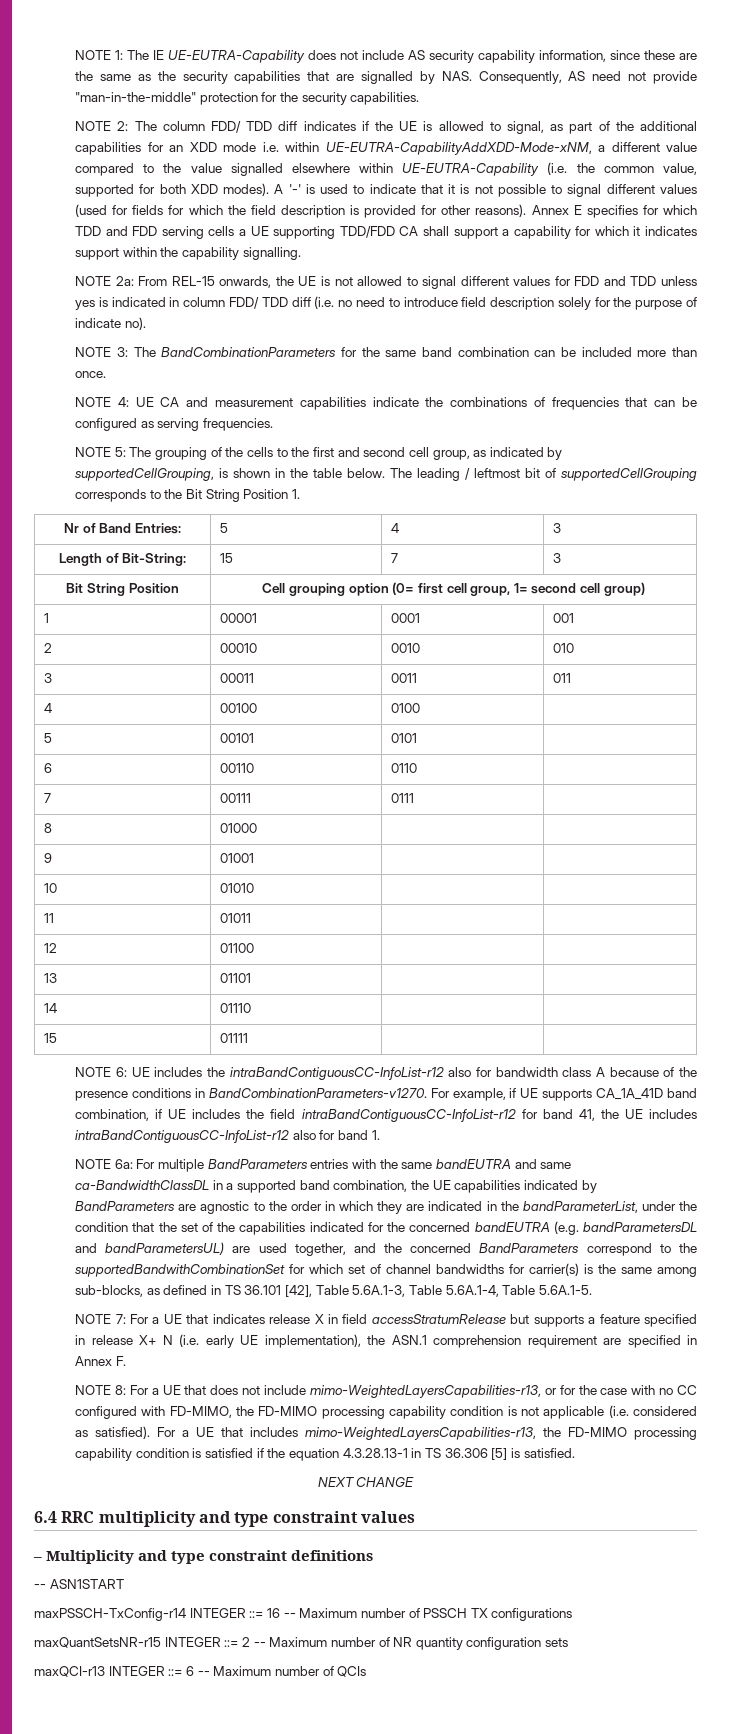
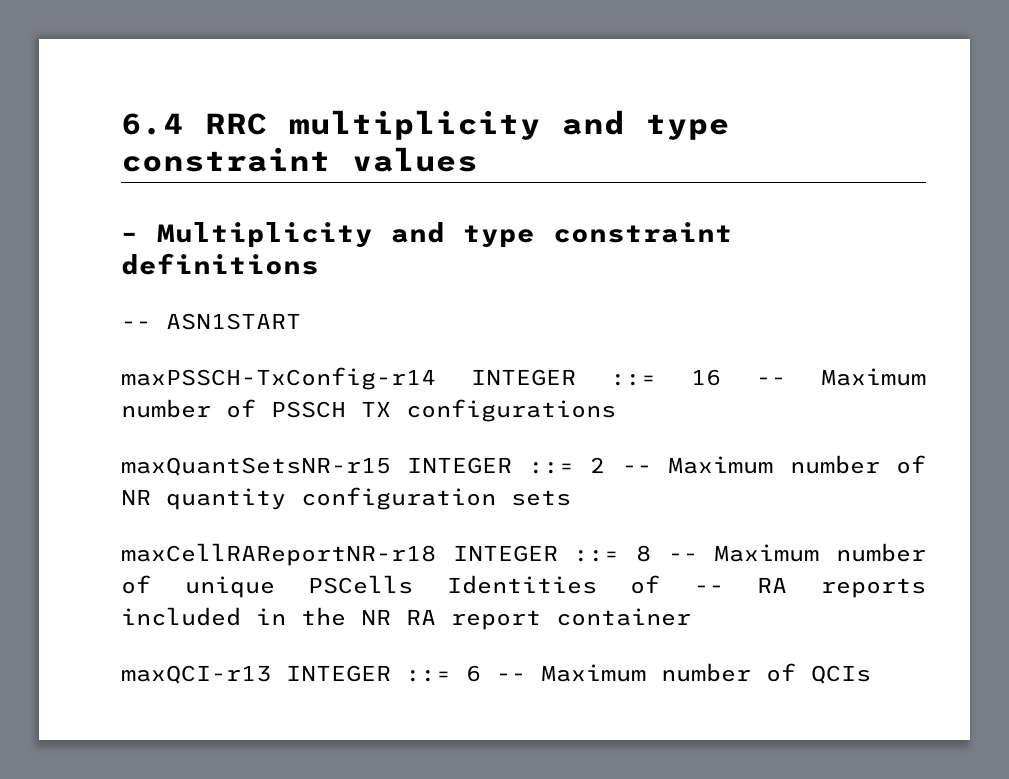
[75,50,698,63] [75,71,697,84] [75,92,420,105] [75,121,698,134] [75,142,697,155] [75,162,698,176] [75,183,697,197] [75,204,697,218] [75,226,697,239] [75,247,301,260] [75,276,697,289] [75,296,697,310] [75,317,146,330] [75,347,697,357] [75,371,107,378] [75,397,697,410] [75,418,274,431] [75,447,563,460] [75,468,698,481] [75,489,300,502] [64,523,181,534] [220,523,229,533] [391,523,400,533] [553,523,562,533] [58,553,187,566] [220,553,234,563] [391,553,399,563] [553,553,562,563] [66,583,179,596] [262,582,645,596] [44,613,50,623] [220,613,258,623] [391,613,421,623] [553,613,575,623] [44,643,53,653] [220,643,258,653] [391,643,421,653] [553,643,575,653] [44,673,53,683] [220,673,255,683] [391,673,418,683] [553,673,572,683] [44,703,53,713] [220,703,258,713] [391,703,421,713] [44,733,53,743] [220,733,255,743] [391,733,418,743] [44,763,53,773] [220,763,255,773] [391,763,418,773] [44,793,52,803] [220,793,252,803] [391,793,415,803] [44,823,53,833] [220,823,258,833] [44,853,53,863] [220,853,255,863] [44,883,58,893] [220,883,255,893] [44,913,55,923] [220,913,252,923] [44,943,58,953] [220,943,255,953] [44,973,58,983] [220,973,252,983] [44,1003,58,1013] [220,1003,252,1013] [44,1033,58,1043] [220,1033,249,1043] [75,1067,697,1080] [75,1088,697,1101] [75,1109,697,1122] [75,1130,380,1143] [75,1159,572,1172] [75,1180,597,1193] [75,1201,697,1214] [75,1221,697,1235] [75,1242,698,1256] [75,1263,697,1277] [75,1285,592,1297] [75,1314,697,1327] [75,1334,698,1348] [75,1356,126,1366] [75,1385,697,1398] [75,1405,697,1419] [75,1426,697,1440] [75,1448,575,1461] [317,1477,415,1487] NOTE 1: The IE UE-EUTRA-Capability does not include AS security capability information, since these are the same as the security capabilities that are signalled by NAS. Consequently, AS need not provide "man-in-the-middle" protection for the security capabilities. // NOTE 2: The column FDD/ TDD diff indicates if the UE is allowed to signal, as part of the additional capabilities for an XDD mode i.e. within UE-EUTRA-CapabilityAddXDD-Mode-xNM, a different value compared to the value signalled elsewhere within UE-EUTRA-Capability (i.e. the common value, supported for both XDD modes). A '-' is used to indicate that it is not possible to signal different values (used for fields for which the field description is provided for other reasons). Annex E specifies for which TDD and FDD serving cells a UE supporting TDD/FDD CA shall support a capability for which it indicates support within the capability signalling. // NOTE 2a: From REL-15 onwards, the UE is not allowed to signal different values for FDD and TDD unless yes is indicated in column FDD/ TDD diff (i.e. no need to introduce field description solely for the purpose of indicate no). // NOTE 3: The BandCombinationParameters for the same band combination can be included more than once. // NOTE 4: UE CA and measurement capabilities indicate the combinations of frequencies that can be configured as serving frequencies. // NOTE 5: The grouping of the cells to the first and second cell group, as indicated by supportedCellGrouping, is shown in the table below. The leading / leftmost bit of supportedCellGrouping corresponds to the Bit String Position 1. // Nr of Band Entries: | 5 | 4 | 3 // Length of Bit-String: | 15 | 7 | 3 // Bit String Position | Cell grouping option (0= first cell group, 1= second cell group) // 1 | 00001 | 0001 | 001 // 2 | 00010 | 0010 | 010 // 3 | 00011 | 0011 | 011 // 4 | 00100 | 0100 | // 5 | 00101 | 0101 | // 6 | 00110 | 0110 | // 7 | 00111 | 0111 | // 8 | 01000 | | // 9 | 01001 | | // 10 | 01010 | | // 11 | 01011 | | // 12 | 01100 | | // 13 | 01101 | | // 14 | 01110 | | // 15 | 01111 | | // NOTE 6: UE includes the intraBandContiguousCC-InfoList-r12 also for bandwidth class A because of the presence conditions in BandCombinationParameters-v1270. For example, if UE supports CA_1A_41D band combination, if UE includes the field intraBandContiguousCC-InfoList-r12 for band 41, the UE includes intraBandContiguousCC-InfoList-r12 also for band 1. // NOTE 6a: For multiple BandParameters entries with the same bandEUTRA and same ca-BandwidthClassDL in a supported band combination, the UE capabilities indicated by BandParameters are agnostic to the order in which they are indicated in the bandParameterList, under the condition that the set of the capabilities indicated for the concerned bandEUTRA (e.g. bandParametersDL and bandParametersUL) are used together, and the concerned BandParameters correspond to the supportedBandwithCombinationSet for which set of channel bandwidths for carrier(s) is the same among sub-blocks, as defined in TS 36.101 [42], Table 5.6A.1-3, Table 5.6A.1-4, Table 5.6A.1-5. // NOTE 7: For a UE that indicates release X in field accessStratumRelease but supports a feature specified in release X+ N (i.e. early UE implementation), the ASN.1 comprehension requirement are specified in Annex F. // NOTE 8: For a UE that does not include mimo-WeightedLayersCapabilities-r13, or for the case with no CC configured with FD-MIMO, the FD-MIMO processing capability condition is not applicable (i.e. considered as satisfied). For a UE that includes mimo-WeightedLayersCapabilities-r13, the FD-MIMO processing capability condition is satisfied if the equation 4.3.28.13-1 in TS 36.306 [5] is satisfied. // NEXT CHANGE // -> (121, 124) none
(569, 1642) none -> [121,543,926,566] [121,575,926,598] [121,607,691,630] // maxCellRAReportNR-r18 INTEGER ::= 8 -- Maximum number of unique PSCells Identities of -- RA reports included in the NR RA report container

